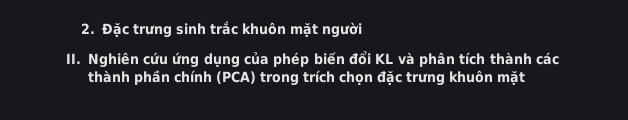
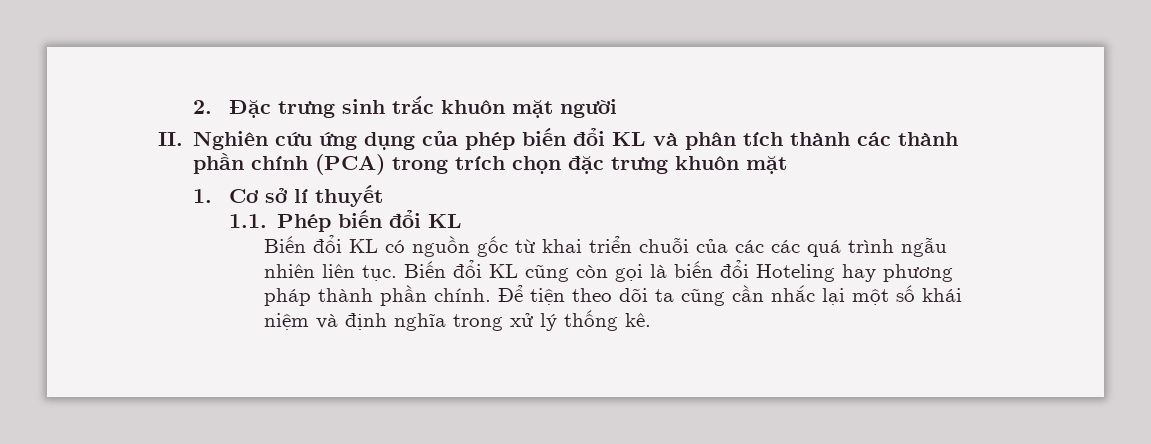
(525, 78) none -> [193,185,383,207] [228,210,463,232] [264,235,948,257] [264,260,954,282] [264,285,963,306] [264,310,652,331] // 1. Cơ sở lí thuyết // 1.1. Phép biến đổi KL // Biến đổi KL có nguồn gốc từ khai triển chuỗi của các các quá trình ngẫu nhiên liên tục. Biến đổi KL cũng còn gọi là biến đổi Hoteling hay phương pháp thành phần chính. Để tiện theo dõi ta cũng cần nhắc lại một số khái niệm và định nghĩa trong xử lý thống kê.

